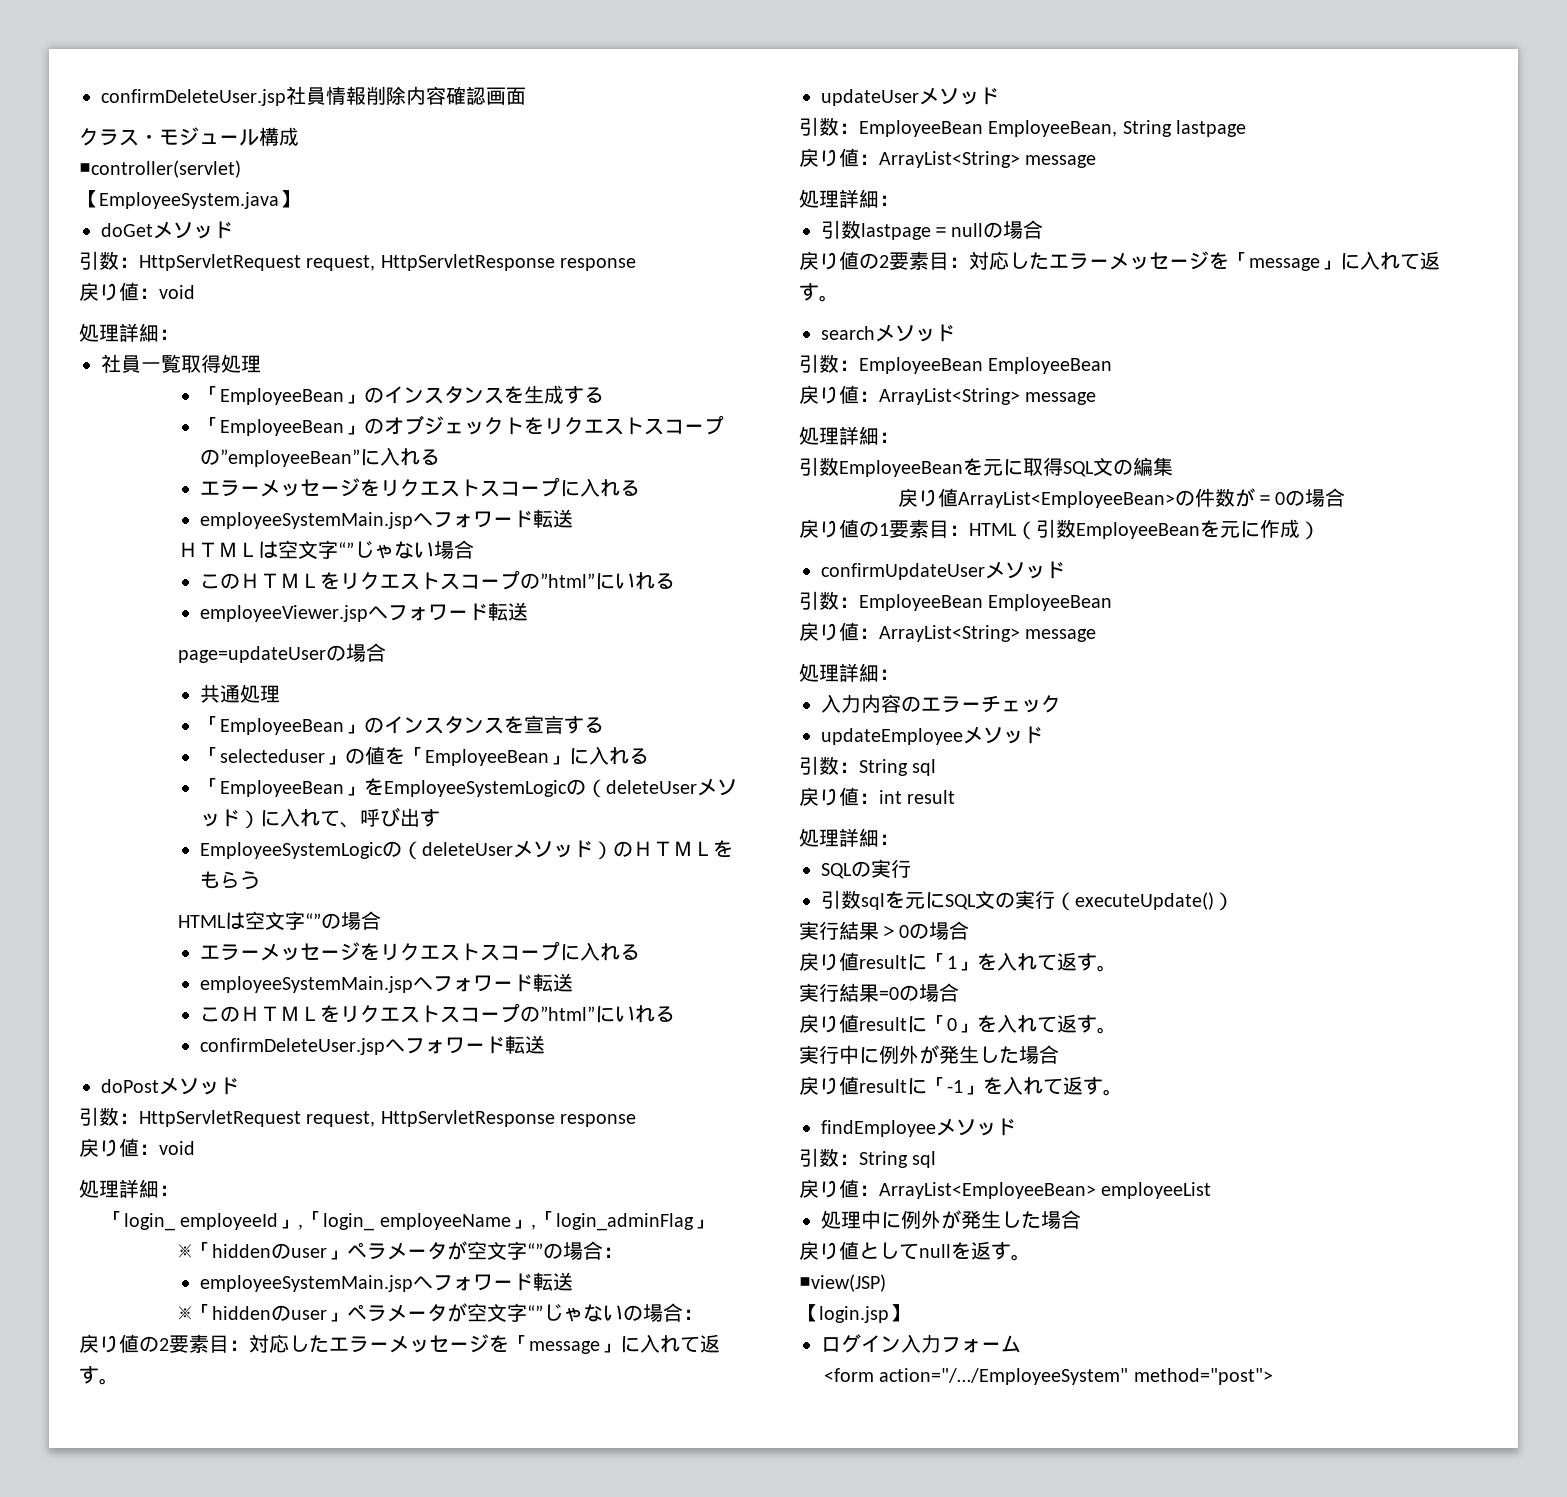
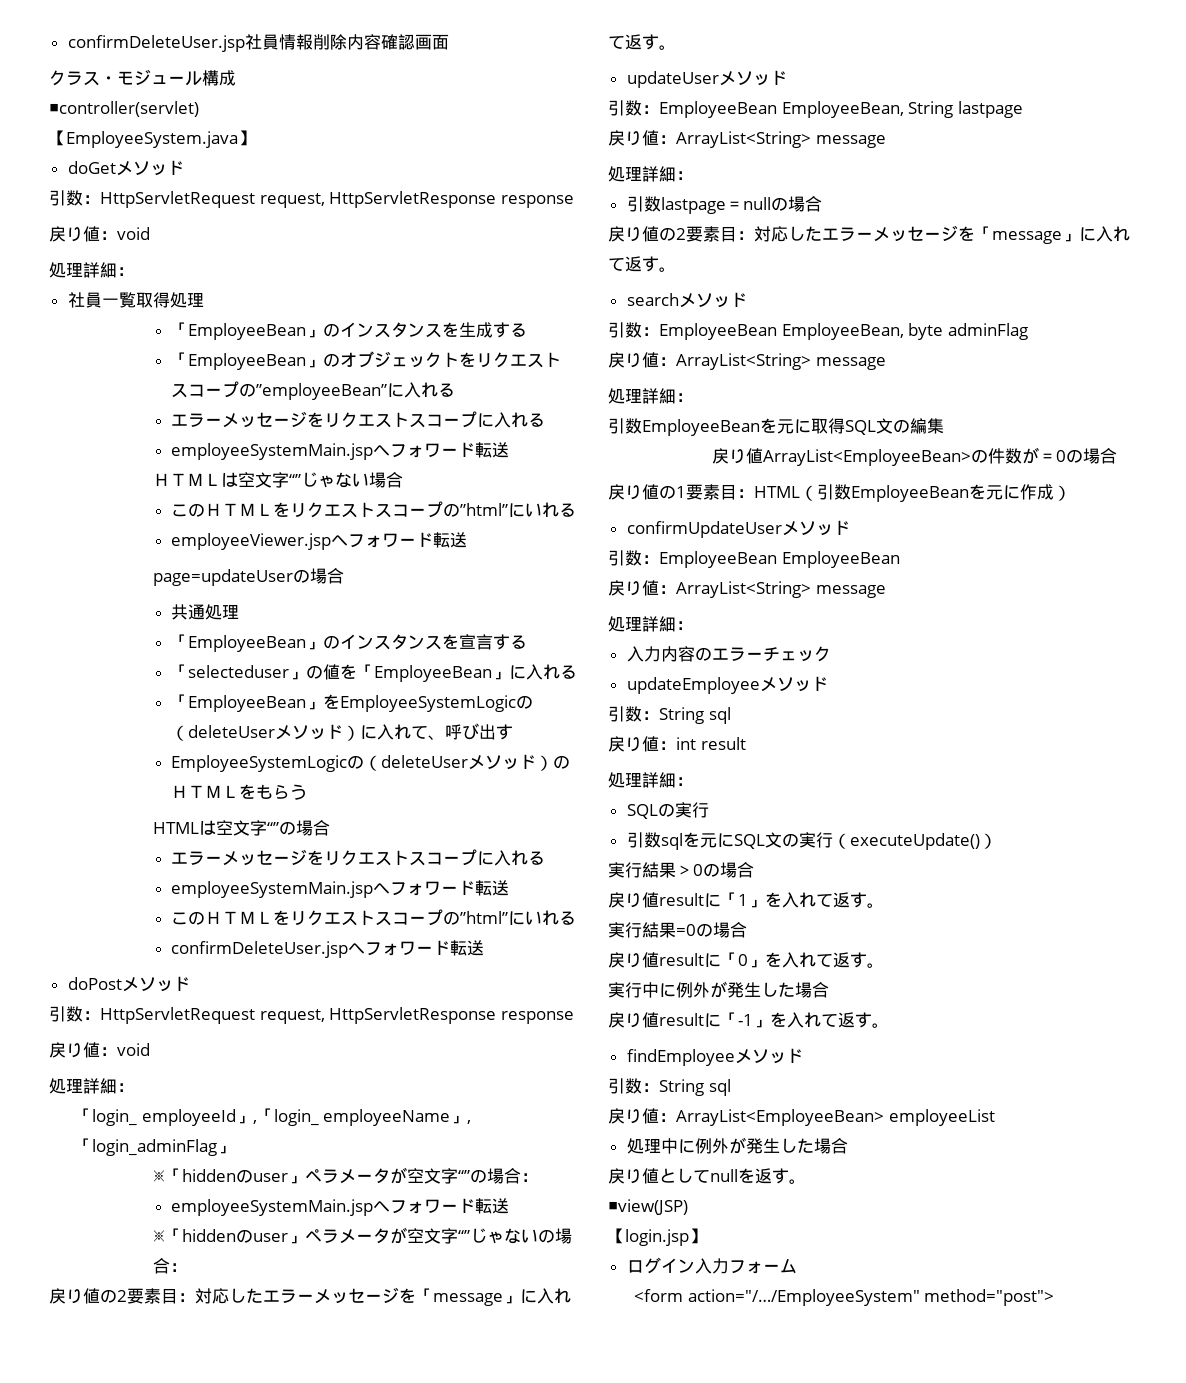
[988,357,1113,374] EmployeeBean -> [781,323,1028,340] EmployeeBean, byte adminFlag

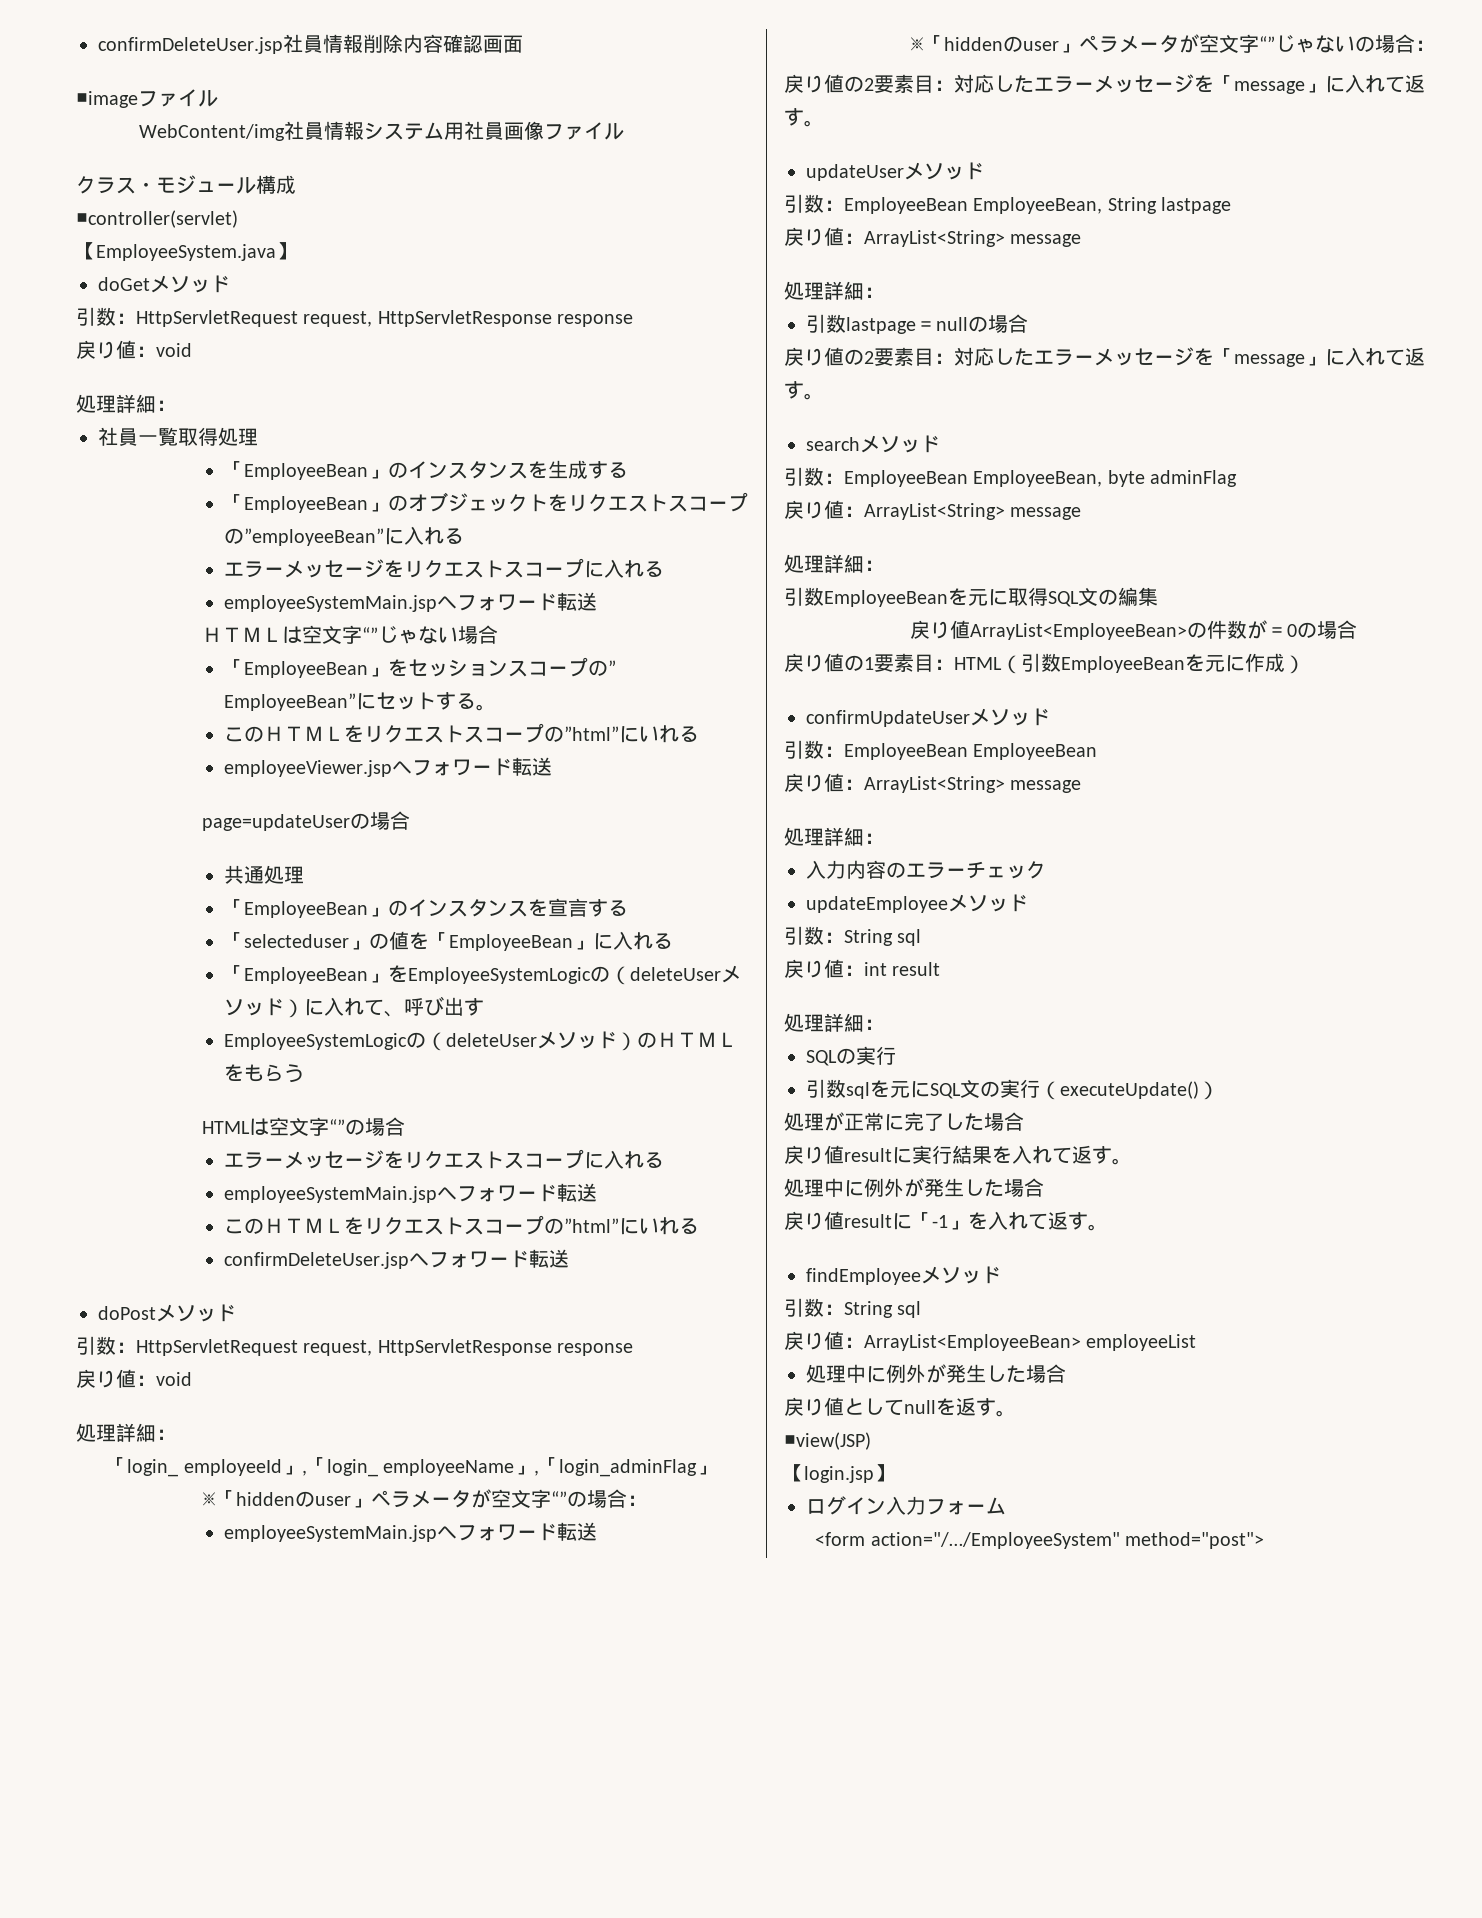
(449, 42) none -> [76,89,218,108] [138,121,624,141] // ■imageファイル // WebContent/img社員情報システム用社員画像ファイル
(403, 480) none -> [223,657,616,678] [223,692,496,711] // 「EmployeeBean」をセッションスコープの” EmployeeBean”にセットする。
[608,862,754,878] [608,892,884,908] [608,922,747,938] [608,952,884,968] [608,982,642,998] 実行結果＞0の場合 // 戻り値resultに「1」を入れて返す。 // 実行結果=0の場合 // 戻り値resultに「0」を入れて返す。 // 実行 -> [784,1112,1024,1131] [784,1145,1132,1165] [784,1178,824,1197] 処理が正常に完了した場合 // 戻り値resultに実行結果を入れて返す。 // 処理

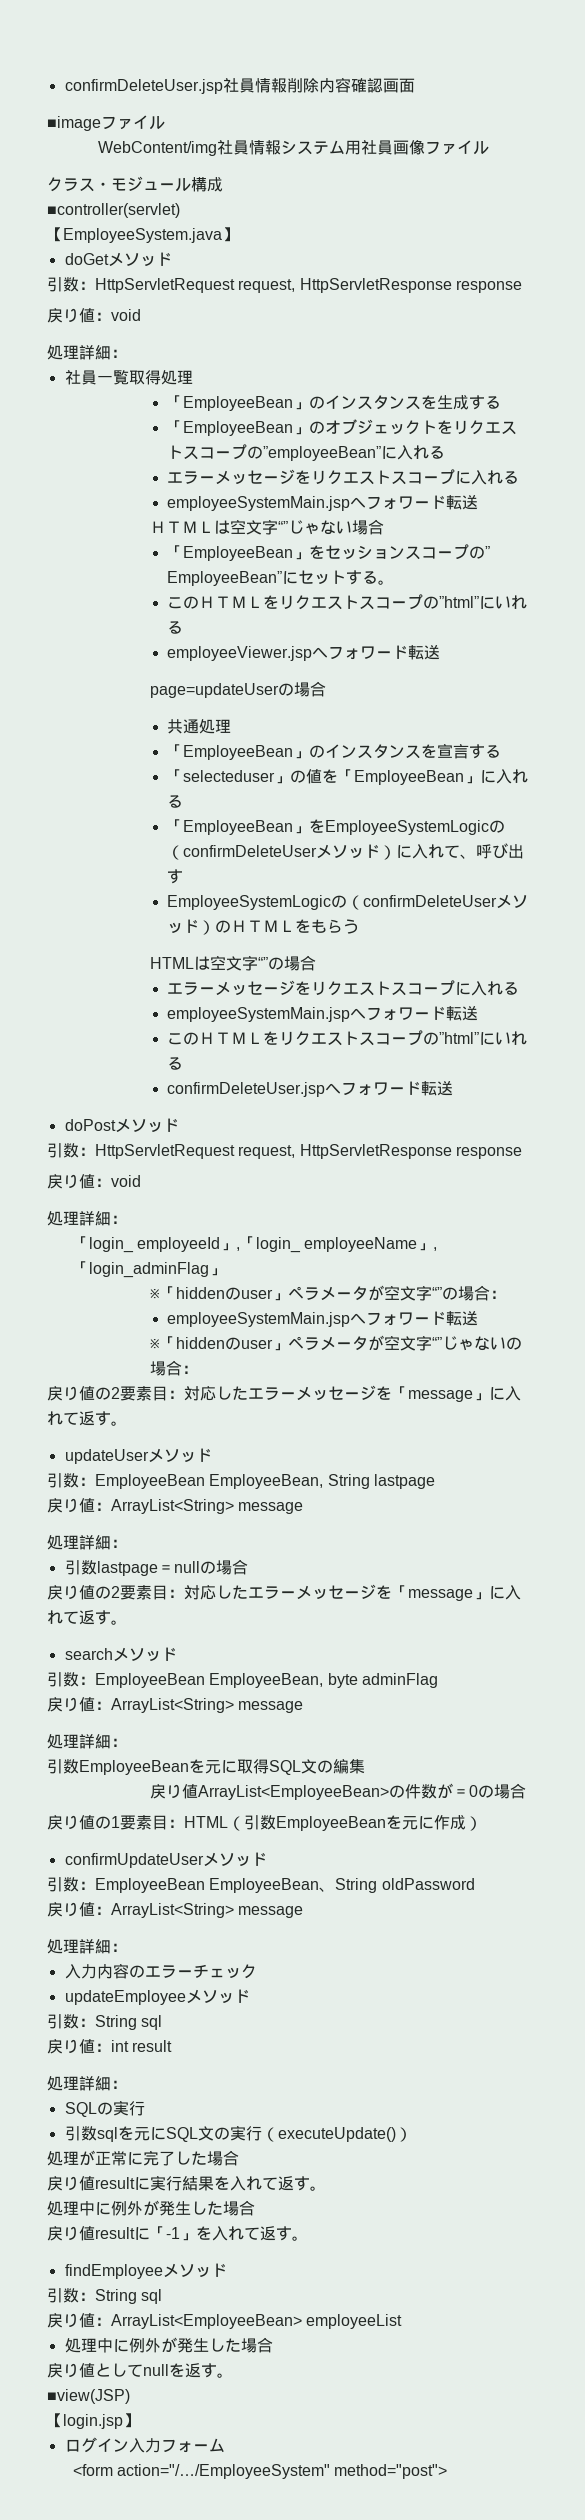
[629,967,721,981] deleteUser -> [183,845,318,857] confirmDeleteUser
[445,1033,537,1047] deleteUser -> [363,895,498,907] confirmDeleteUser
(1098, 751) none -> [319,1878,475,1893] 、String oldPassword

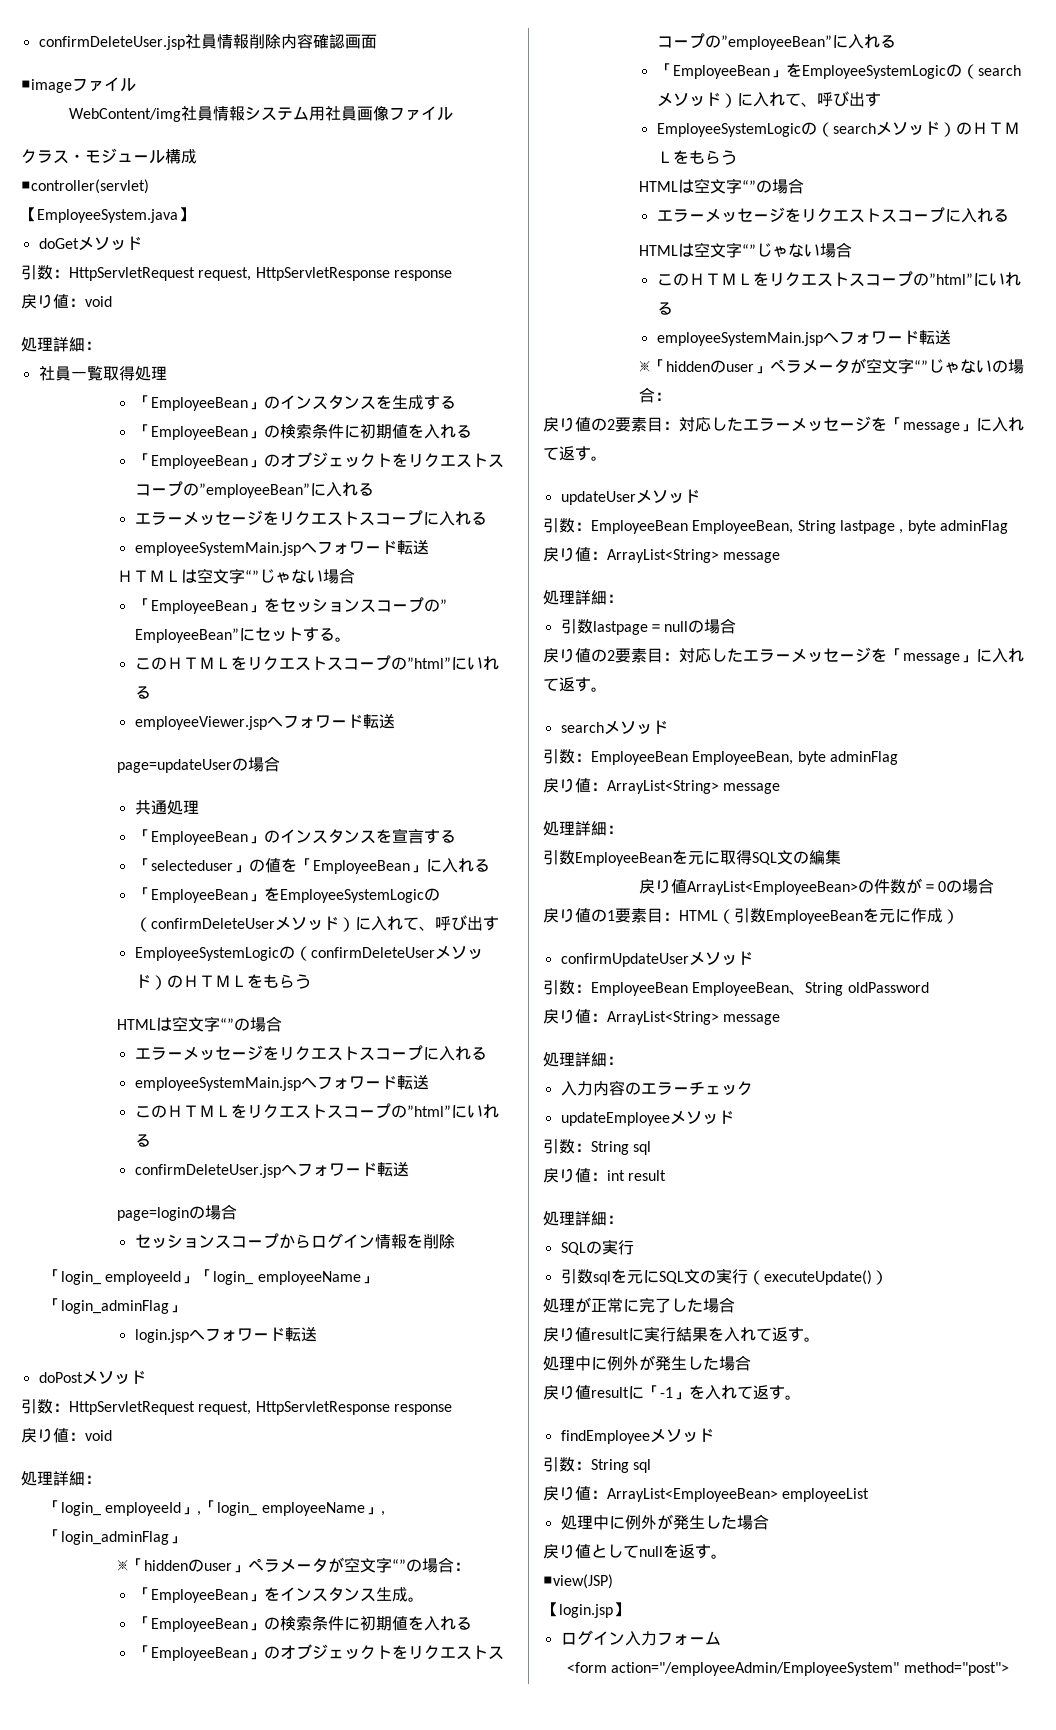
(502, 402) none -> [134,423,472,440] // 「EmployeeBean」の検索条件に初期値を入れる
(454, 1088) none -> [117,1204,238,1221] [134,1233,455,1249] [45,1269,377,1285] [45,1298,186,1314] [134,1326,317,1343] // page=loginの場合 // セッションスコープからログイン情報を削除 // 「login_ employeeId」「login_ employeeName」「login_adminFlag」 // login.jspへフォワード転送
(506, 1294) none -> [134,1587,424,1603] [134,1615,472,1632] [134,1644,504,1661] [656,33,896,50] [656,63,1021,79] [656,91,881,108] [656,121,1020,137] [656,150,737,165] [639,178,805,194] [656,207,1009,223] [639,242,853,258] [656,271,1021,287] [656,302,673,315] // 「EmployeeBean」をインスタンス生成。 // 「EmployeeBean」の検索条件に初期値を入れる // 「EmployeeBean」のオブジェックトをリクエストスコープの”employeeBean”に入れる // 「EmployeeBean」をEmployeeSystemLogicの（searchメソッド）に入れて、呼び出す // EmployeeSystemLogicの（searchメソッド）のＨＴＭＬをもらう // HTMLは空文字“”の場合 // エラーメッセージをリクエストスコープに入れる // HTMLは空文字“”じゃない場合 // このＨＴＭＬをリクエストスコープの”html”にいれる
(435, 1481) none -> [899,520,1008,534] , byte adminFlag
[117,2464,331,2479] action="/…/EmployeeSystem" -> [611,1662,900,1676] action="/employeeAdmin/EmployeeSystem"

